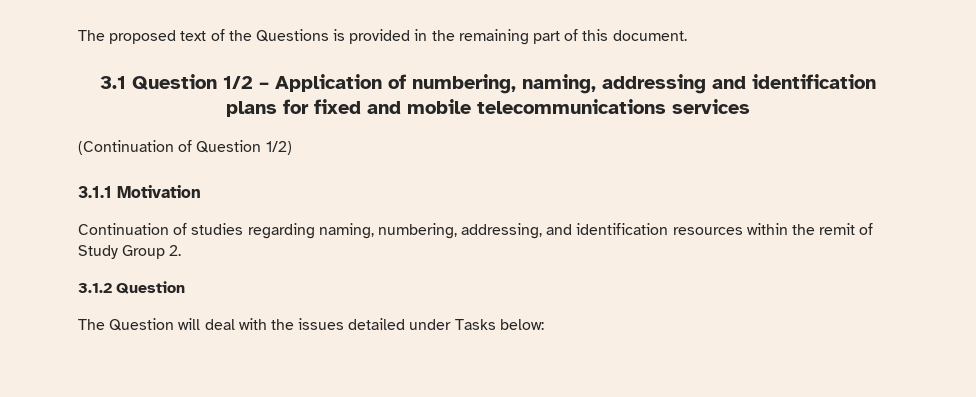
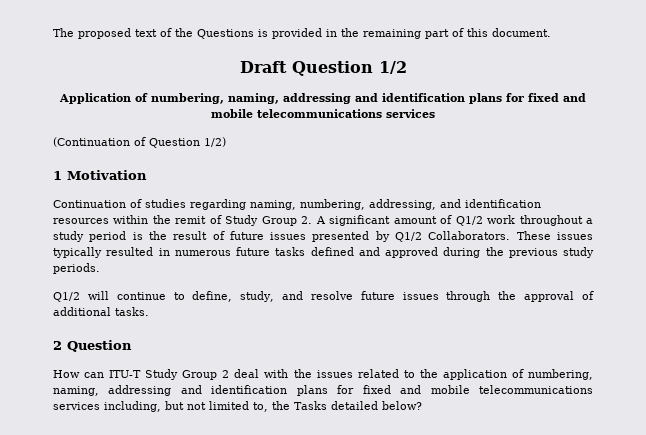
[100,76,126,89] 3.1 -> [239,61,287,73] Draft
[259,82,269,89] – -> (407, 67) //
[78,186,112,198] 3.1.1 -> [53,171,62,180] 1
[78,281,186,294] [78,318,544,331] // 3.1.2 Question // The Question will deal with the issues detailed under Tasks below: -> [315,215,593,226] [53,231,594,242] [53,247,594,258] [53,263,100,274] [53,291,594,302] [53,307,149,316] [53,340,132,352] [53,369,593,380] [53,385,594,396] [53,401,422,412] A significant amount of Q1/2 work throughout a study period is the result of future issues presented by Q1/2 Collaborators. These issues typically resulted in numerous future tasks defined and approved during the previous study periods. // Q1/2 will continue to define, study, and resolve future issues through the approval of additional tasks. // 2 Question // How can ITU-T Study Group 2 deal with the issues related to the application of numbering, naming, addressing and identification plans for fixed and mobile telecommunications services including, but not limited to, the Tasks detailed below?

